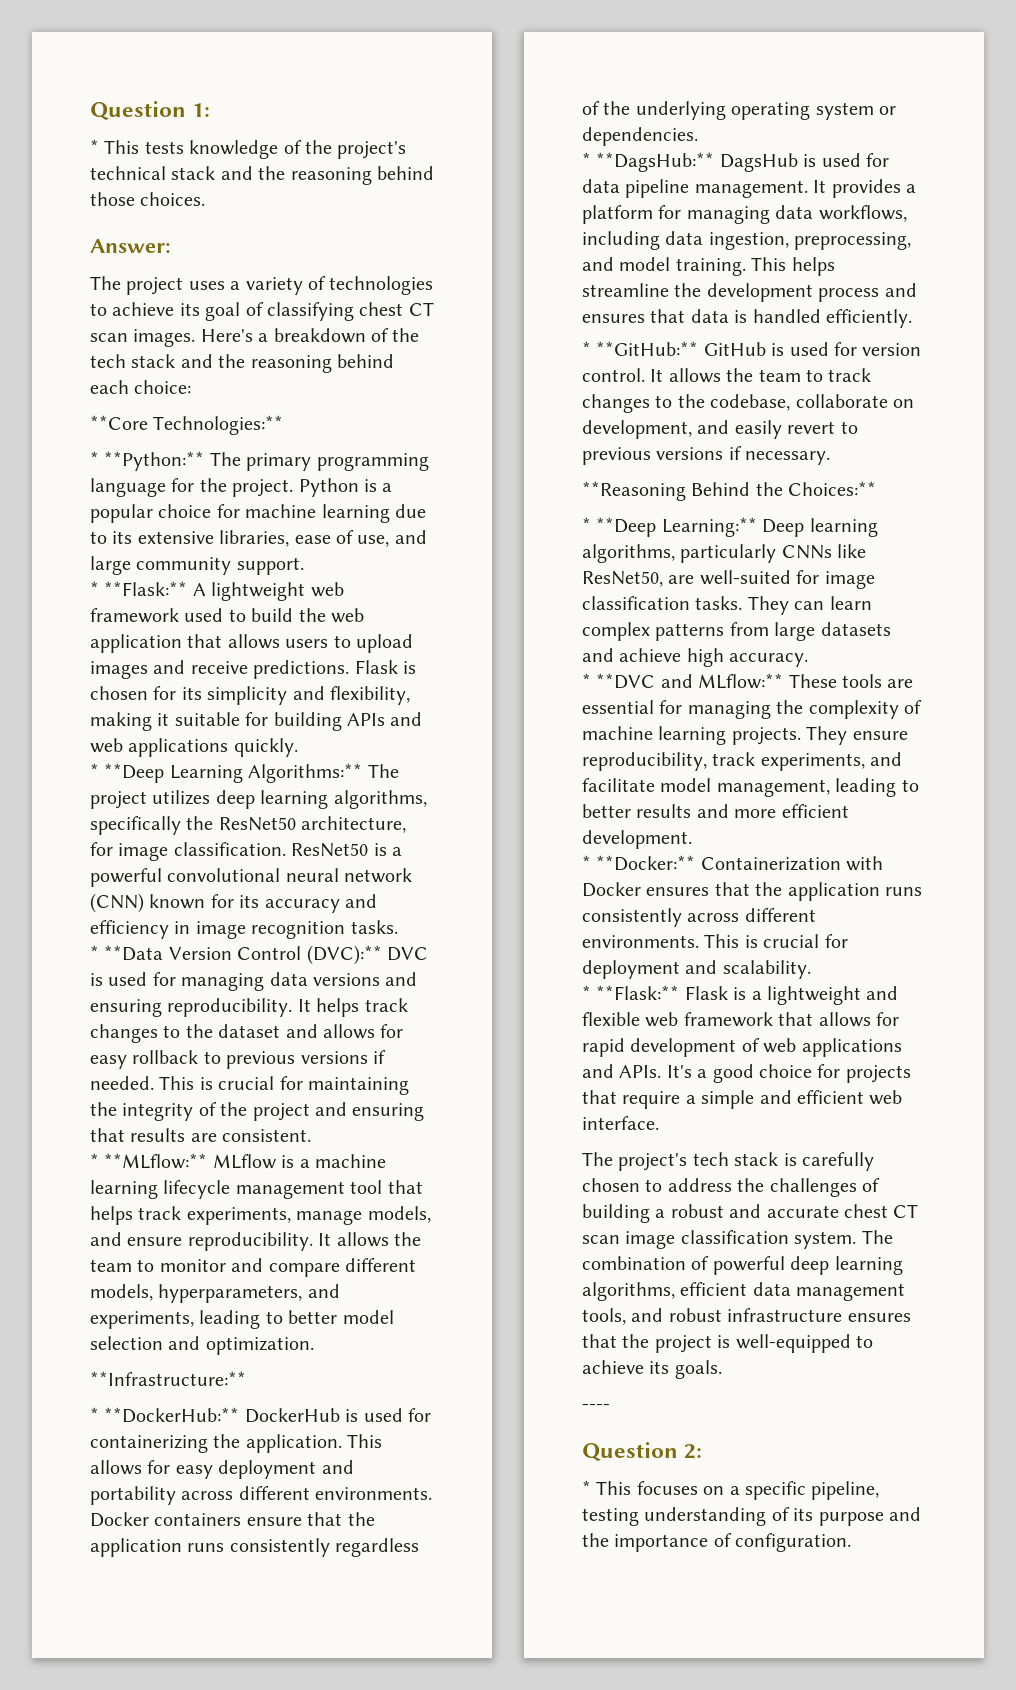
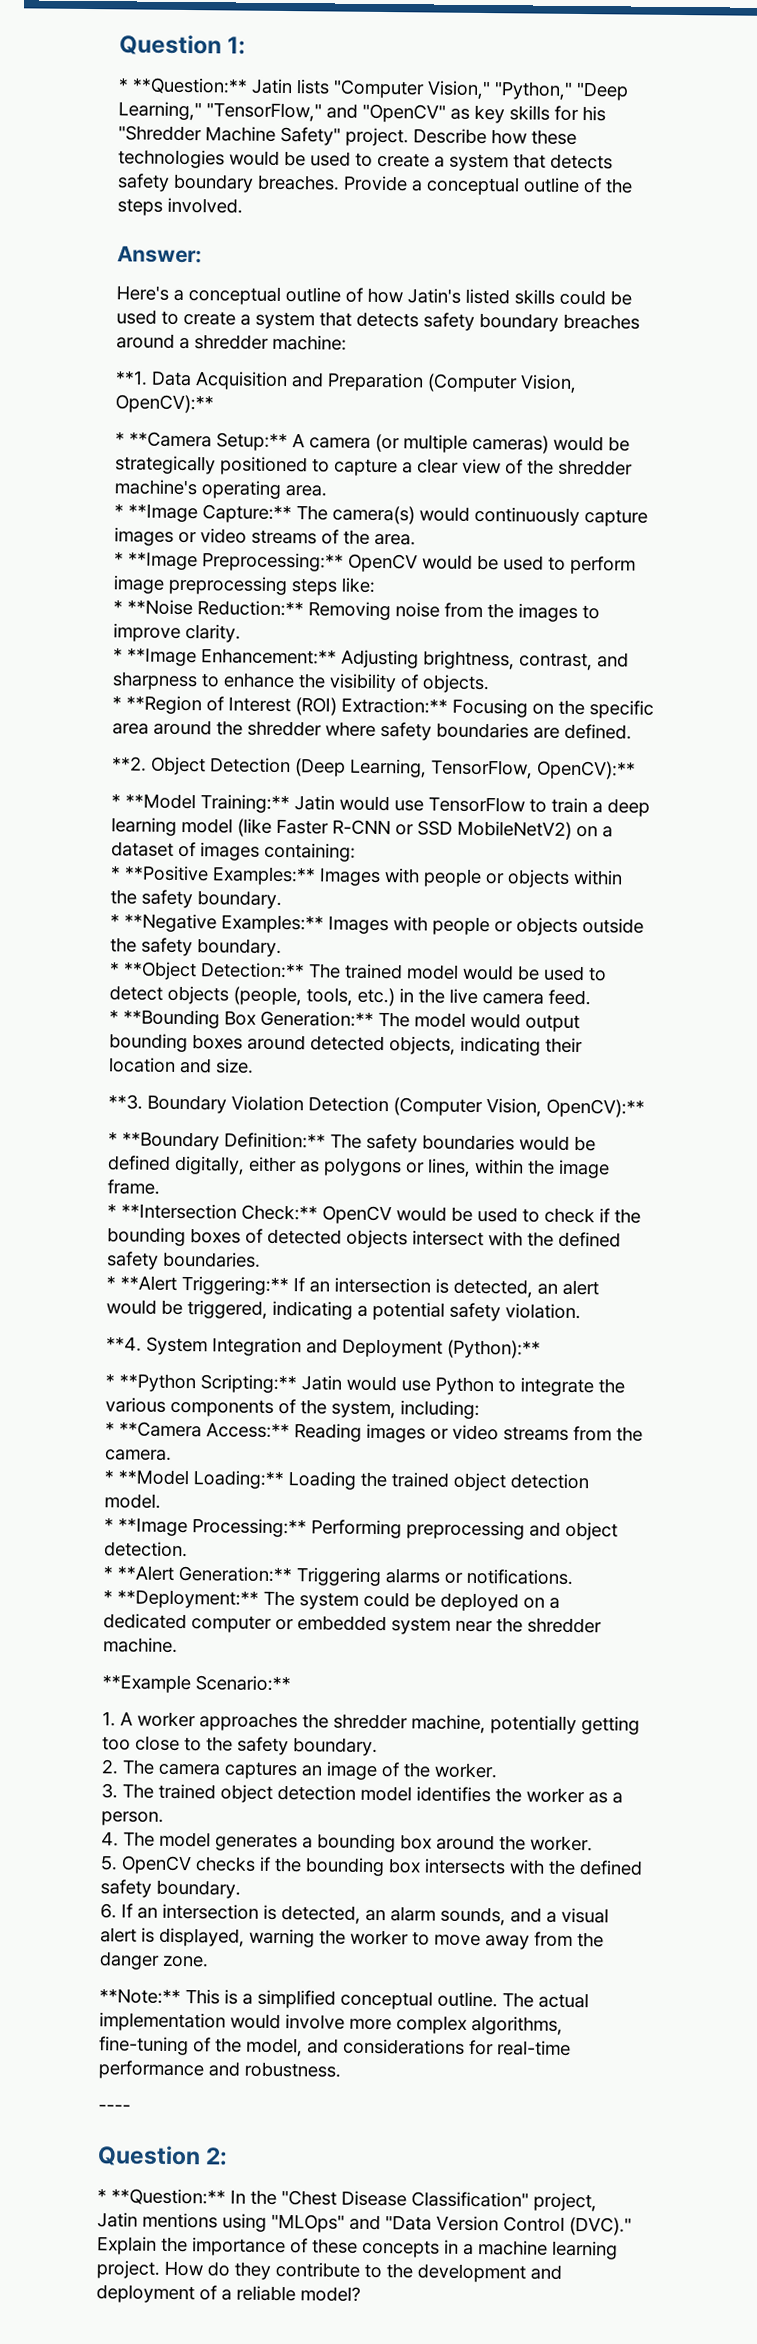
[104,140,407,159] [90,166,434,185] [90,192,206,206] [90,239,171,253] [90,276,434,295] [90,302,434,321] [90,328,420,347] [90,354,394,373] [90,380,192,394] [90,415,284,435] [90,451,429,471] [90,478,393,497] [90,504,426,523] [90,530,427,547] [90,556,304,575] [90,581,344,601] [90,608,364,623] [90,634,413,653] [90,660,416,679] [90,686,410,705] [90,712,423,731] [90,738,298,757] [90,763,399,783] [90,790,427,809] [90,816,407,835] [90,842,402,861] [90,868,413,887] [90,893,377,913] [90,920,398,939] [90,945,428,965] [90,972,418,991] [90,998,408,1017] [90,1024,404,1043] [90,1050,386,1069] [90,1076,409,1095] [90,1102,425,1121] [90,1128,312,1142] [90,1153,386,1169] [90,1180,423,1199] [90,1206,431,1225] [90,1232,421,1251] [90,1258,416,1277] [90,1284,340,1303] [90,1310,394,1329] [90,1336,314,1355] [90,1371,246,1386] [90,1407,431,1423] [90,1434,383,1453] [90,1460,354,1479] [90,1486,433,1505] [90,1512,375,1527] [90,1538,420,1557] [582,101,896,120] [582,127,698,146] [582,152,889,172] [582,179,916,198] [582,205,907,224] [582,231,912,250] [582,257,835,276] [582,283,917,302] [582,309,912,328] [582,341,922,356] [582,368,872,383] [582,394,914,413] [582,420,858,439] [582,446,831,465] [582,481,877,501] [582,517,878,537] [582,544,867,563] [582,570,875,589] [582,596,872,615] [582,622,891,641] [582,648,809,667] [582,673,914,689] [582,700,922,719] [582,726,908,745] [582,752,903,771] [582,778,919,797] [582,804,849,818] [582,830,692,849] [582,855,884,871] [582,882,922,901] [582,908,816,927] [582,934,848,948] [582,960,811,979] [582,985,899,1005] [582,1012,899,1027] [582,1038,902,1057] [582,1064,911,1083] [582,1090,903,1109] [582,1116,659,1130] [582,1152,874,1171] [582,1178,880,1197] [582,1204,919,1223] [582,1230,893,1249] [582,1256,903,1275] [582,1282,906,1301] [582,1308,911,1325] [582,1334,873,1353] [582,1360,722,1379] [582,1404,610,1410] [582,1442,703,1462] [582,1480,880,1500] [582,1507,921,1526] [582,1533,852,1552] This tests knowledge of the project's technical stack and the reasoning behind those choices. // Answer: // The project uses a variety of technologies to achieve its goal of classifying chest CT scan images. Here's a breakdown of the tech stack and the reasoning behind each choice: // **Core Technologies:** // * **Python:** The primary programming language for the project. Python is a popular choice for machine learning due to its extensive libraries, ease of use, and large community support. // * **Flask:** A lightweight web framework used to build the web application that allows users to upload images and receive predictions. Flask is chosen for its simplicity and flexibility, making it suitable for building APIs and web applications quickly. // * **Deep Learning Algorithms:** The project utilizes deep learning algorithms, specifically the ResNet50 architecture, for image classification. ResNet50 is a powerful convolutional neural network (CNN) known for its accuracy and efficiency in image recognition tasks. // * **Data Version Control (DVC):** DVC is used for managing data versions and ensuring reproducibility. It helps track changes to the dataset and allows for easy rollback to previous versions if needed. This is crucial for maintaining the integrity of the project and ensuring that results are consistent. // * **MLflow:** MLflow is a machine learning lifecycle management tool that helps track experiments, manage models, and ensure reproducibility. It allows the team to monitor and compare different models, hyperparameters, and experiments, leading to better model selection and optimization. // **Infrastructure:** // * **DockerHub:** DockerHub is used for containerizing the application. This allows for easy deployment and portability across different environments. Docker containers ensure that the application runs consistently regardless of the underlying operating system or dependencies. // * **DagsHub:** DagsHub is used for data pipeline management. It provides a platform for managing data workflows, including data ingestion, preprocessing, and model training. This helps streamline the development process and ensures that data is handled efficiently. // * **GitHub:** GitHub is used for version control. It allows the team to track changes to the codebase, collaborate on development, and easily revert to previous versions if necessary. // **Reasoning Behind the Choices:** // * **Deep Learning:** Deep learning algorithms, particularly CNNs like ResNet50, are well-suited for image classification tasks. They can learn complex patterns from large datasets and achieve high accuracy. // * **DVC and MLflow:** These tools are essential for managing the complexity of machine learning projects. They ensure reproducibility, track experiments, and facilitate model management, leading to better results and more efficient development. // * **Docker:** Containerization with Docker ensures that the application runs consistently across different environments. This is crucial for deployment and scalability. // * **Flask:** Flask is a lightweight and flexible web framework that allows for rapid development of web applications and APIs. It's a good choice for projects that require a simple and efficient web interface. // The project's tech stack is carefully chosen to address the challenges of building a robust and accurate chest CT scan image classification system. The combination of powerful deep learning algorithms, efficient data management tools, and robust infrastructure ensures that the project is well-equipped to achieve its goals. // ---- // Question 2: // * This focuses on a specific pipeline, testing understanding of its purpose and the importance of configuration. -> [132,77,629,101] [118,101,606,124] [118,125,577,147] [118,149,613,172] [117,173,633,196] [117,197,243,216] [117,245,202,264] [116,285,632,306] [116,309,640,332] [116,333,347,351] [115,370,577,393] [115,394,214,414] [115,431,630,454] [115,455,633,477] [114,479,327,499] [114,503,648,527] [114,527,416,546] [114,551,636,575] [113,575,376,596] [113,599,600,622] [113,623,241,643] [113,647,629,671] [112,671,490,694] [112,695,654,719] [112,719,632,741] [112,756,636,780] [111,793,650,817] [111,817,613,840] [111,841,356,862] [110,865,623,888] [110,889,282,910] [110,913,644,937] [110,937,282,958] [109,961,607,982] [109,985,591,1007] [109,1009,580,1033] [109,1033,583,1056] [108,1057,254,1074] [108,1094,645,1118] [108,1131,596,1153] [108,1155,610,1179] [107,1179,160,1195] [107,1203,641,1225] [107,1227,621,1249] [107,1251,261,1270] [106,1275,599,1298] [106,1299,581,1322] [106,1336,541,1359] [105,1373,625,1397] [105,1397,480,1420] [105,1421,643,1443] [105,1449,172,1461] [104,1469,589,1492] [104,1493,161,1509] [104,1517,618,1541] [104,1541,188,1558] [103,1565,573,1587] [103,1589,560,1612] [103,1613,602,1635] [103,1637,178,1653] [102,1674,291,1694] [102,1711,640,1735] [102,1735,378,1757] [101,1759,498,1781] [101,1783,623,1804] [101,1811,164,1826] [101,1831,593,1853] [100,1855,643,1877] [100,1879,241,1899] [100,1903,609,1926] [100,1927,604,1950] [99,1951,209,1970] [99,1988,589,2010] [99,2012,563,2035] [99,2036,571,2057] [98,2060,341,2080] [98,2104,131,2112] [97,2145,229,2167] [97,2188,597,2212] [97,2212,632,2236] [97,2236,618,2260] [96,2260,562,2283] [96,2284,361,2304] **Question:** Jatin lists "Computer Vision," "Python," "Deep Learning," "TensorFlow," and "OpenCV" as key skills for his "Shredder Machine Safety" project. Describe how these technologies would be used to create a system that detects safety boundary breaches. Provide a conceptual outline of the steps involved. // Answer: // Here's a conceptual outline of how Jatin's listed skills could be used to create a system that detects safety boundary breaches around a shredder machine: // **1. Data Acquisition and Preparation (Computer Vision, OpenCV):** // * **Camera Setup:** A camera (or multiple cameras) would be strategically positioned to capture a clear view of the shredder machine's operating area. // * **Image Capture:** The camera(s) would continuously capture images or video streams of the area. // * **Image Preprocessing:** OpenCV would be used to perform image preprocessing steps like: // * **Noise Reduction:** Removing noise from the images to improve clarity. // * **Image Enhancement:** Adjusting brightness, contrast, and sharpness to enhance the visibility of objects. // * **Region of Interest (ROI) Extraction:** Focusing on the specific area around the shredder where safety boundaries are defined. // **2. Object Detection (Deep Learning, TensorFlow, OpenCV):** // * **Model Training:** Jatin would use TensorFlow to train a deep learning model (like Faster R-CNN or SSD MobileNetV2) on a dataset of images containing: // * **Positive Examples:** Images with people or objects within the safety boundary. // * **Negative Examples:** Images with people or objects outside the safety boundary. // * **Object Detection:** The trained model would be used to detect objects (people, tools, etc.) in the live camera feed. // * **Bounding Box Generation:** The model would output bounding boxes around detected objects, indicating their location and size. // **3. Boundary Violation Detection (Computer Vision, OpenCV):** // * **Boundary Definition:** The safety boundaries would be defined digitally, either as polygons or lines, within the image frame. // * **Intersection Check:** OpenCV would be used to check if the bounding boxes of detected objects intersect with the defined safety boundaries. // * **Alert Triggering:** If an intersection is detected, an alert would be triggered, indicating a potential safety violation. // **4. System Integration and Deployment (Python):** // * **Python Scripting:** Jatin would use Python to integrate the various components of the system, including: // * **Camera Access:** Reading images or video streams from the camera. // * **Model Loading:** Loading the trained object detection model. // * **Image Processing:** Performing preprocessing and object detection. // * **Alert Generation:** Triggering alarms or notifications. // * **Deployment:** The system could be deployed on a dedicated computer or embedded system near the shredder machine. // **Example Scenario:** // 1. A worker approaches the shredder machine, potentially getting too close to the safety boundary. // 2. The camera captures an image of the worker. // 3. The trained object detection model identifies the worker as a person. // 4. The model generates a bounding box around the worker. // 5. OpenCV checks if the bounding box intersects with the defined safety boundary. // 6. If an intersection is detected, an alarm sounds, and a visual alert is displayed, warning the worker to move away from the danger zone. // **Note:** This is a simplified conceptual outline. The actual implementation would involve more complex algorithms, fine-tuning of the model, and considerations for real-time performance and robustness. // ---- // Question 2: // * **Question:** In the "Chest Disease Classification" project, Jatin mentions using "MLOps" and "Data Version Control (DVC)." Explain the importance of these concepts in a machine learning project. How do they contribute to the development and deployment of a reliable model?

